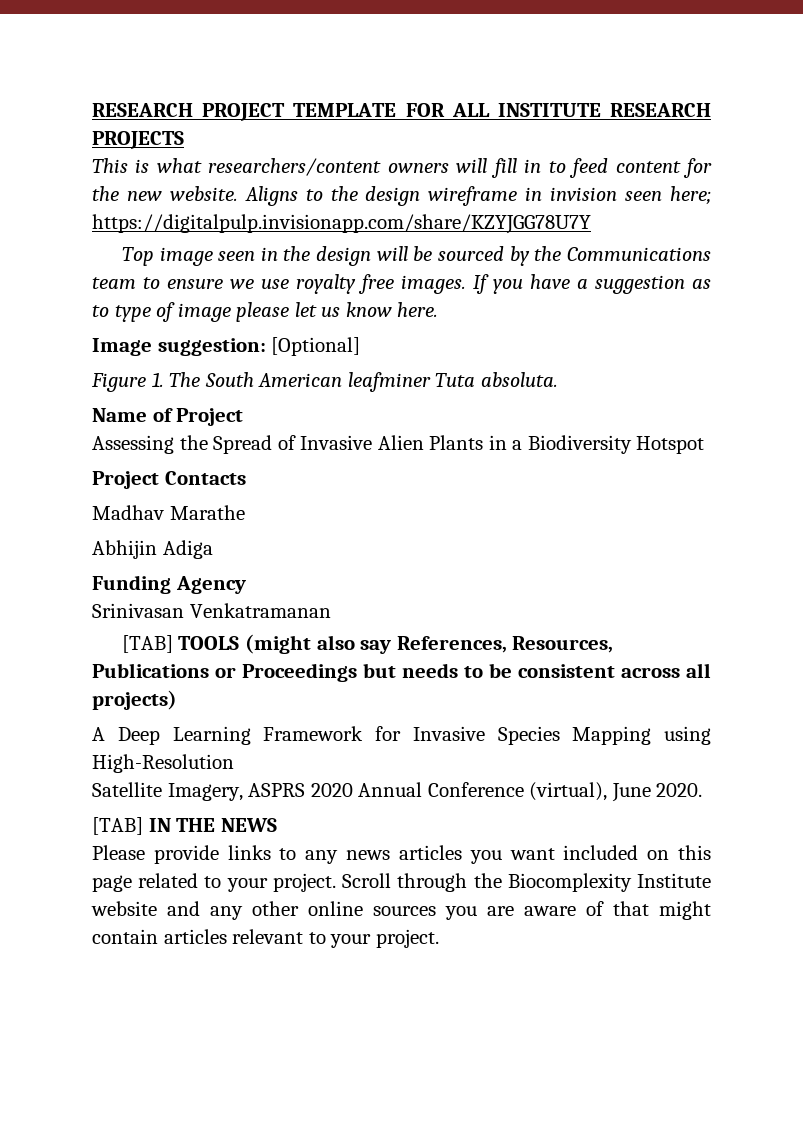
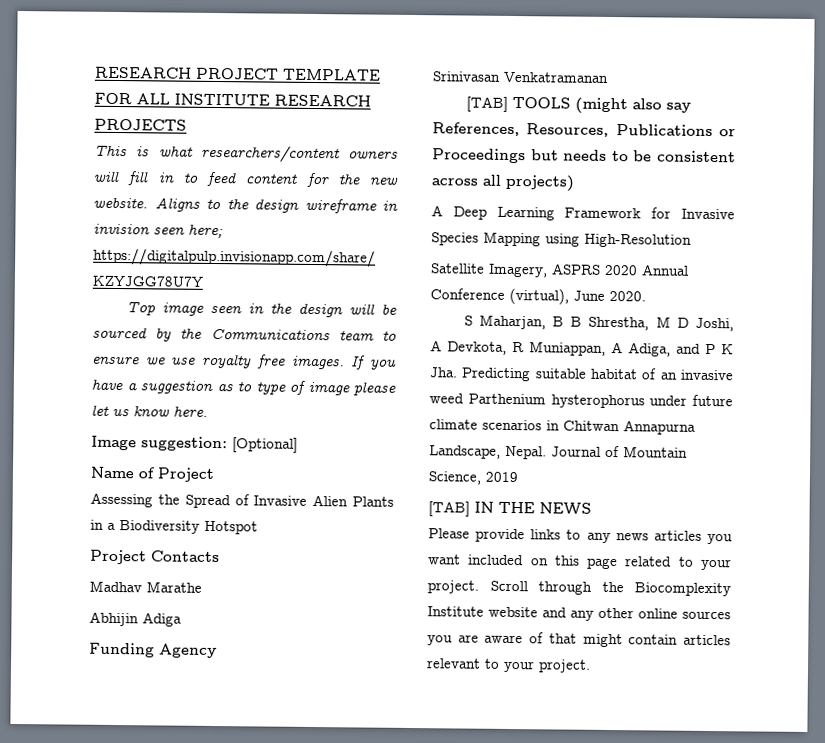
[91,372,558,392] // Figure 1. The South American leafminer Tuta absoluta. -> (298, 445) none
(703, 790) none -> [463,314,734,332] [430,340,734,357] [429,367,734,382] [429,393,733,409] [429,419,696,435] [429,445,688,460] [428,471,518,485] // S Maharjan, B B Shrestha, M D Joshi, A Devkota, R Muniappan, A Adiga, and P K Jha. Predicting suitable habitat of an invasive weed Parthenium hysterophorus under future climate scenarios in Chitwan Annapurna Landscape, Nepal. Journal of Mountain Science, 2019

